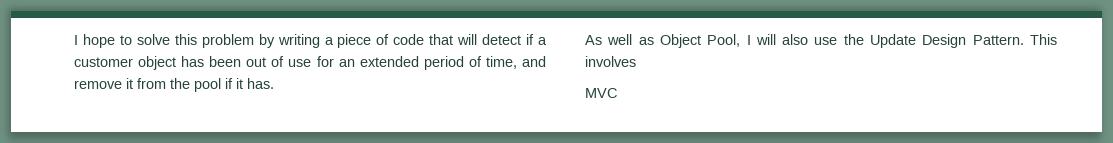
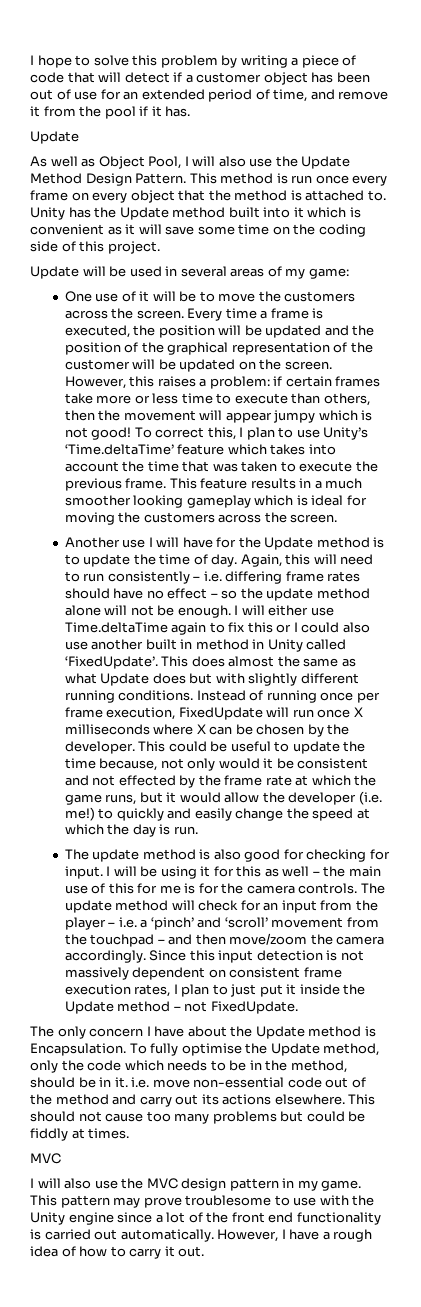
(274, 83) none -> [30,131,79,144] // Update
(917, 41) none -> [30,173,82,184] Method
[585,56,636,67] [585,88,617,98] involves // MVC -> [220,173,388,186] [30,190,386,203] [30,207,361,220] [30,224,366,237] [30,241,160,254] [30,266,349,279] [64,291,356,302] [64,308,324,321] [64,325,375,338] [64,342,373,355] [64,359,332,372] [64,376,381,389] [64,393,370,406] [64,410,373,423] [64,427,369,440] [64,444,336,455] [64,461,378,472] [64,478,363,491] [64,495,367,508] [64,512,338,525] [64,537,385,550] [64,554,374,567] [64,571,361,584] [64,588,370,601] [64,605,334,618] [64,622,370,635] [64,639,347,652] [64,656,356,669] [64,673,359,686] [64,690,380,703] [64,707,363,720] [64,724,350,737] [64,741,366,754] [64,758,369,771] [64,775,377,788] [64,791,382,805] [64,807,370,821] [64,824,198,837] [64,849,390,862] [64,866,381,879] [64,883,385,894] [64,900,378,913] [64,917,379,930] [64,933,385,947] [64,950,364,963] [64,967,342,980] [64,984,366,997] [64,1001,298,1014] [30,1026,376,1039] [30,1043,380,1056] [30,1060,347,1073] [30,1077,366,1088] [30,1094,376,1107] [30,1111,366,1124] [30,1128,130,1141] [30,1153,61,1164] [30,1178,362,1191] [30,1195,375,1208] [30,1212,381,1225] [30,1229,373,1242] [30,1246,205,1259] method is run once every frame on every object that the method is attached to. Unity has the Update method built into it which is convenient as it will save some time on the coding side of this project. // Update will be used in several areas of my game: // One use of it will be to move the customers across the screen. Every time a frame is executed, the position will be updated and the position of the graphical representation of the customer will be updated on the screen. However, this raises a problem: if certain frames take more or less time to execute than others, then the movement will appear jumpy which is not good! To correct this, I plan to use Unity’s ‘Time.deltaTime’ feature which takes into account the time that was taken to execute the previous frame. This feature results in a much smoother looking gameplay which is ideal for moving the customers across the screen. // Another use I will have for the Update method is to update the time of day. Again, this will need to run consistently – i.e. differing frame rates should have no effect – so the update method alone will not be enough. I will either use Time.deltaTime again to fix this or I could also use another built in method in Unity called ‘FixedUpdate’. This does almost the same as what Update does but with slightly different running conditions. Instead of running once per frame execution, FixedUpdate will run once X milliseconds where X can be chosen by the developer. This could be useful to update the time because, not only would it be consistent and not effected by the frame rate at which the game runs, but it would allow the developer (i.e. me!) to quickly and easily change the speed at which the day is run. // The update method is also good for checking for input. I will be using it for this as well – the main use of this for me is for the camera controls. The update method will check for an input from the player – i.e. a ‘pinch’ and ‘scroll’ movement from the touchpad – and then move/zoom the camera accordingly. Since this input detection is not massively dependent on consistent frame execution rates, I plan to just put it inside the Update method – not FixedUpdate. // The only concern I have about the Update method is Encapsulation. To fully optimise the Update method, only the code which needs to be in the method, should be in it. i.e. move non-essential code out of the method and carry out its actions elsewhere. This should not cause too many problems but could be fiddly at times. // MVC // I will also use the MVC design pattern in my game. This pattern may prove troublesome to use with the Unity engine since a lot of the front end functionality is carried out automatically. However, I have a rough idea of how to carry it out.

